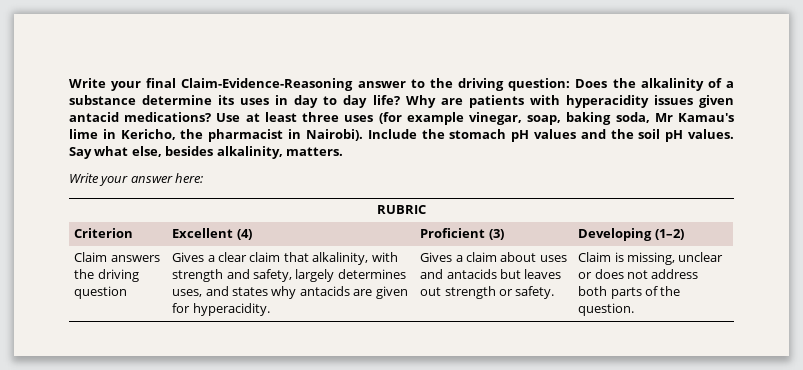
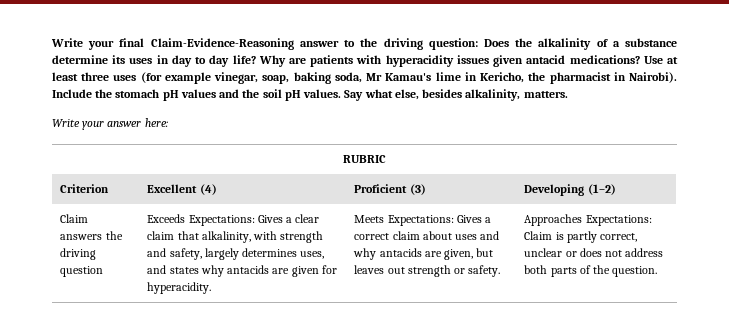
(128, 292) none -> [147,214,255,226] Exceeds Expectations:
[420,252,463,262] Gives a -> [354,215,492,226] [354,233,390,240] Meets Expectations: Gives a correct
[446,269,497,279] antacids -> [353,248,474,260] why antacids are given,
[578,252,676,265] Claim is missing, -> [524,214,652,226] [524,231,638,243] Approaches Expectations: Claim is partly correct,

